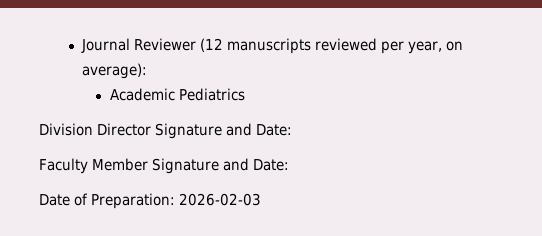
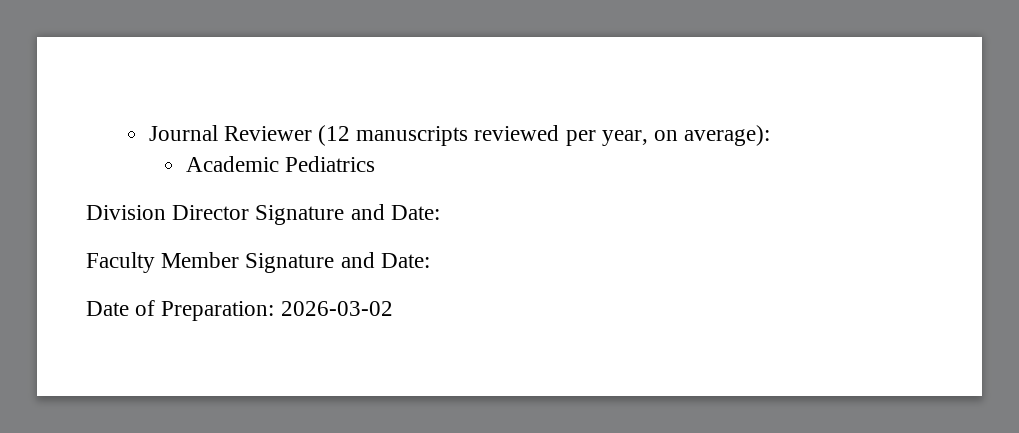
[179,193,261,206] 2026-02-03 -> [280,301,393,316] 2026-03-02

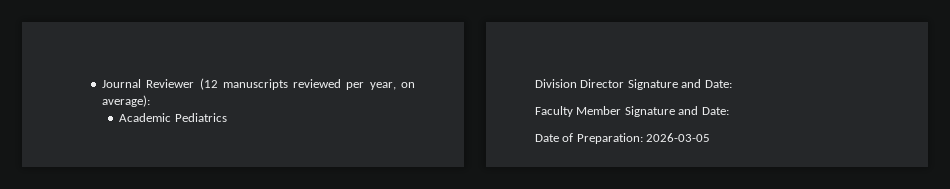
[280,301,393,316] 2026-03-02 -> [646,133,711,142] 2026-03-05

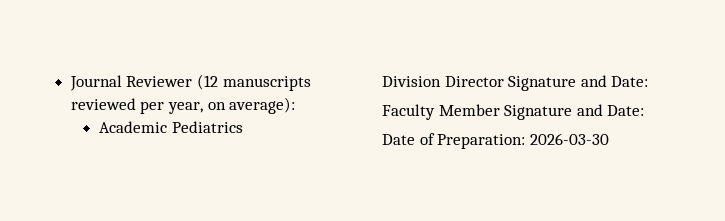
[646,133,711,142] 2026-03-05 -> [529,133,609,145] 2026-03-30

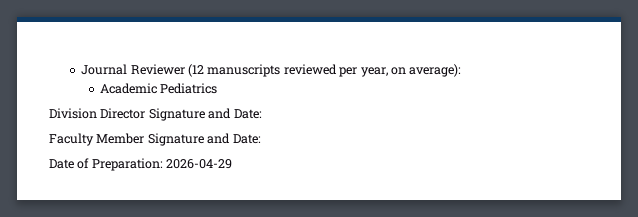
[529,133,609,145] 2026-03-30 -> [166,159,233,169] 2026-04-29

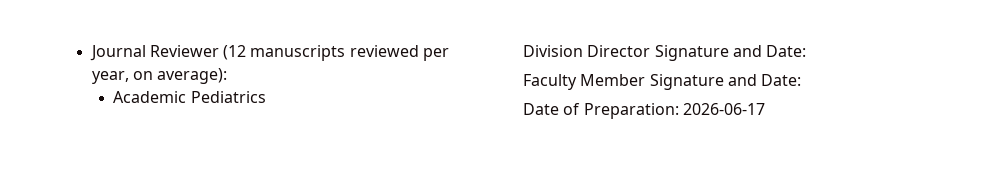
[166,159,233,169] 2026-04-29 -> [682,103,765,115] 2026-06-17

